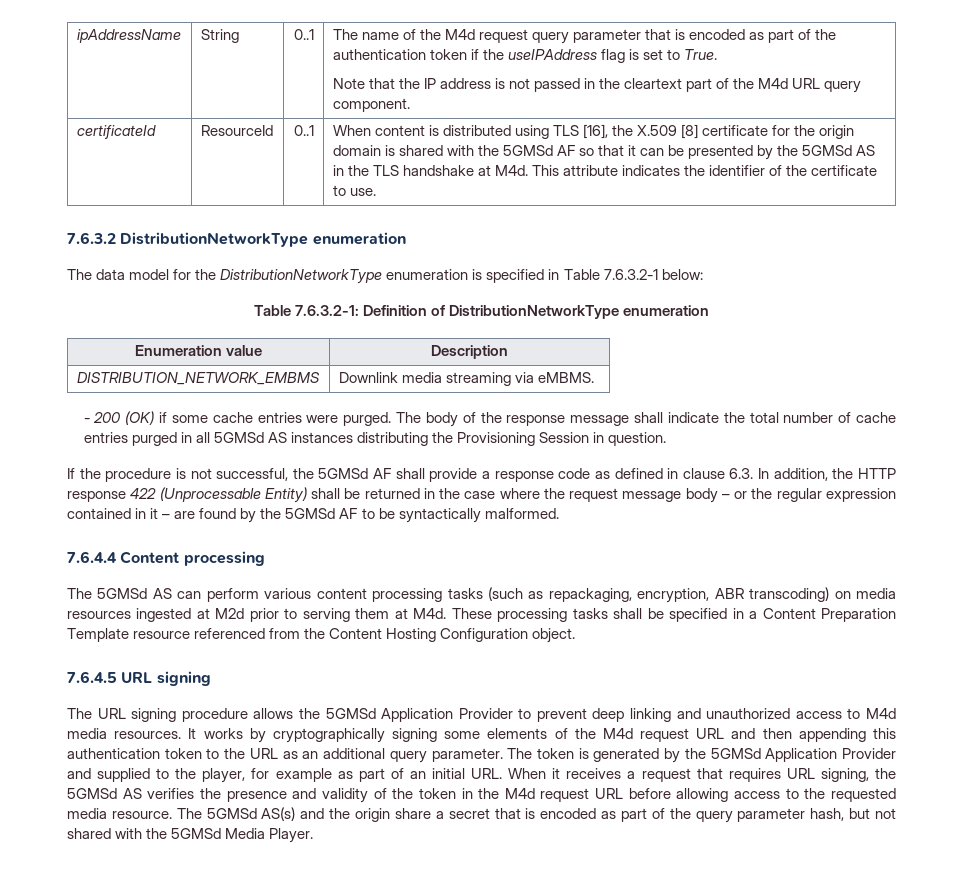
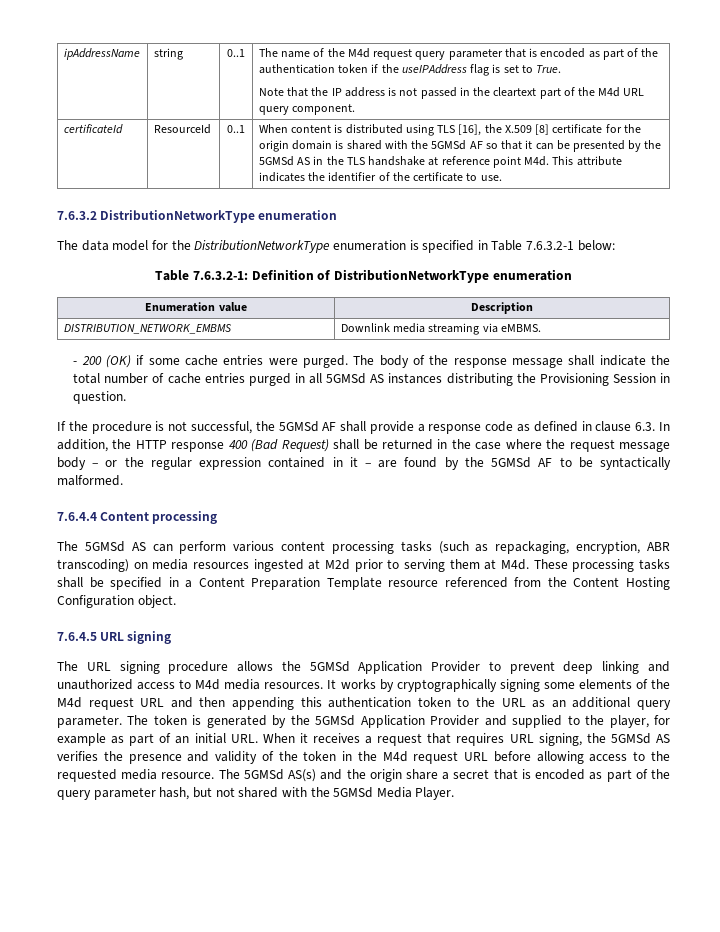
[200,29,239,43] String -> [153,48,183,60] string
(491, 170) none -> [441,156,521,168] reference point
[130,487,307,503] 422 (Unprocessable Entity) -> [228,439,329,452] 400 (Bad Request)

